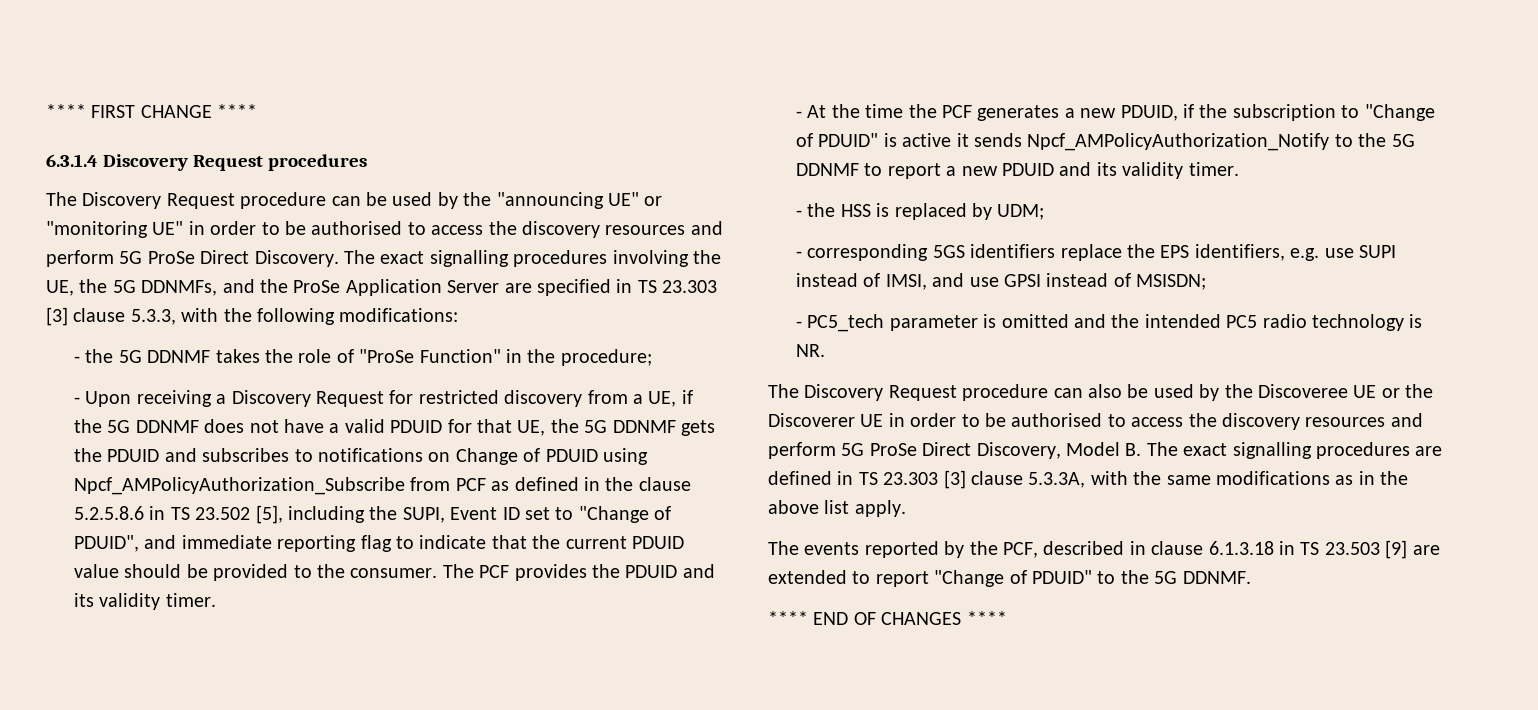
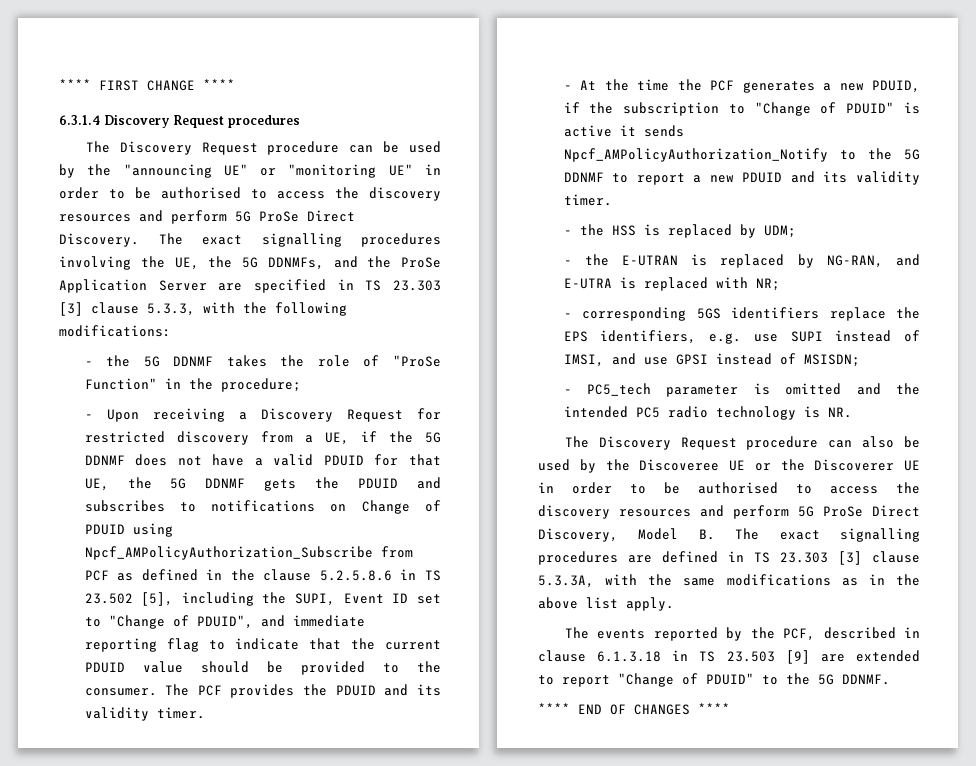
(1045, 212) none -> [563,254,920,268] [563,277,780,291] // - the E-UTRAN is replaced by NG-RAN, and E-UTRA is replaced with NR;

